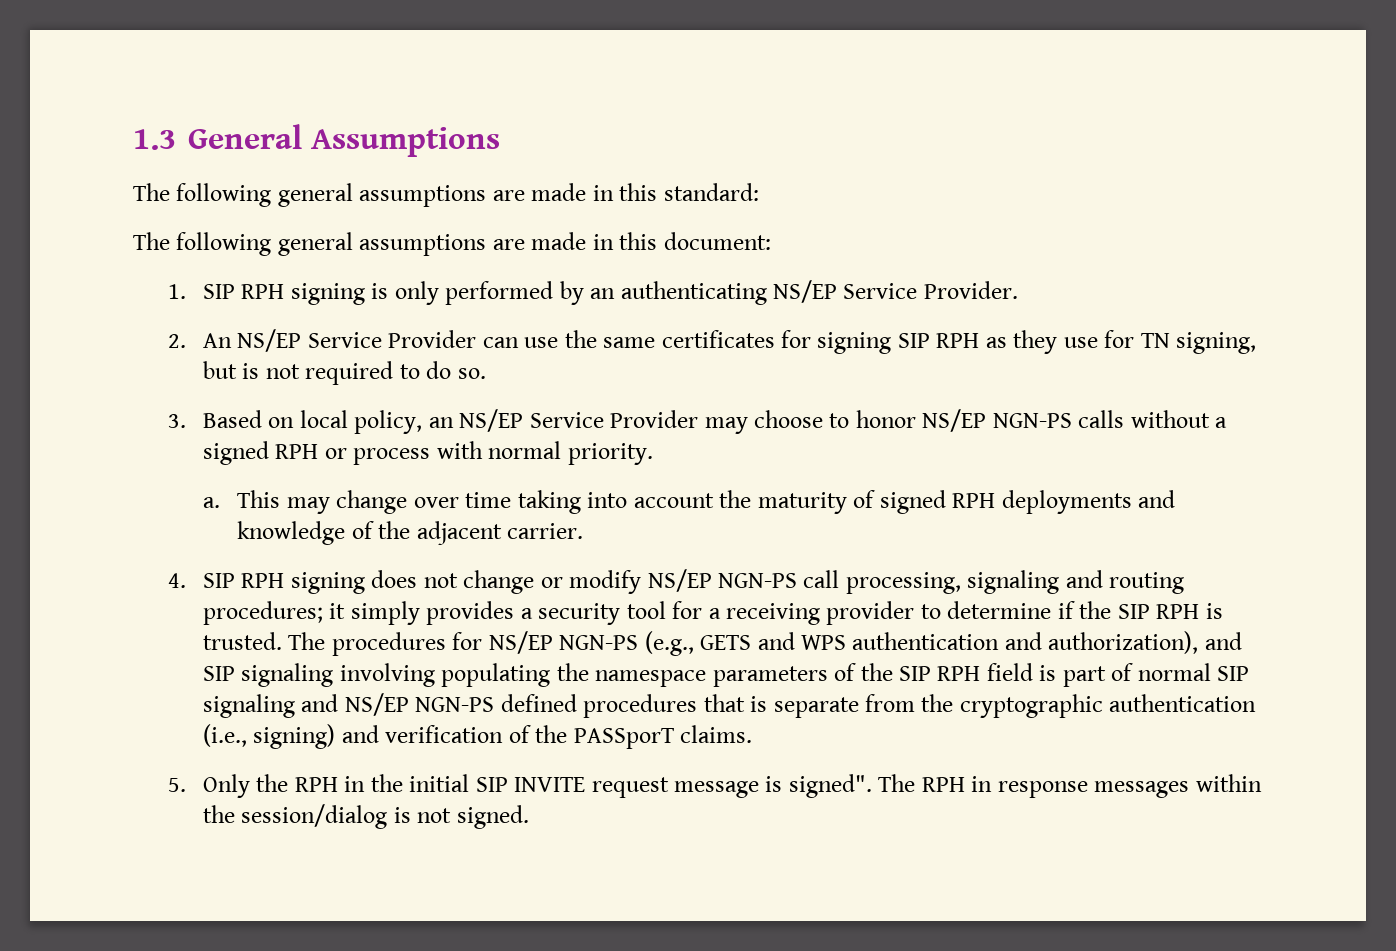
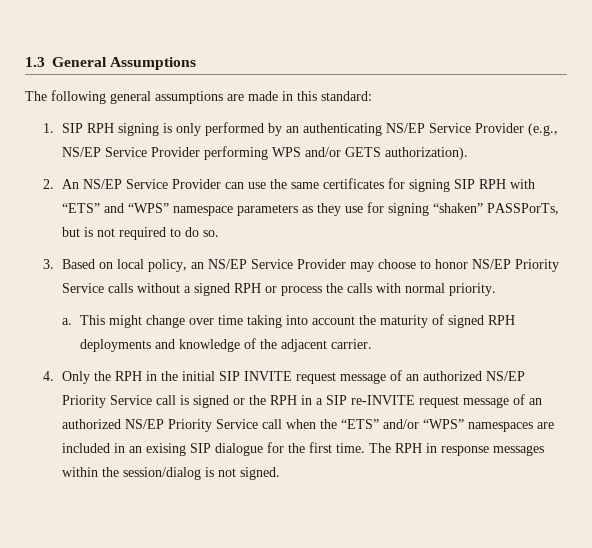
[133,232,771,256] // The following general assumptions are made in this document: -> (372, 96) none
[923,281,1018,299] Provider. -> [474,123,558,136] [61,146,468,160] Provider (e.g., NS/EP Service Provider performing WPS and/or GETS authorization).
(980, 340) none -> [509,179,535,189] [61,203,298,216] with “ETS” and “WPS” namespace parameters
[1140,332,1257,354] TN signing, -> [387,203,559,216] signing “shaken” PASSPorTs,
[992,413,1072,428] NGN-PS -> [514,259,559,272] [61,283,104,293] Priority Service
(431, 456) none -> [325,283,372,293] the calls
[286,497,330,514] may -> [109,315,143,328] might
[202,569,1185,594] [202,601,1223,625] [202,631,1242,656] [202,663,1250,687] [202,693,1257,718] [202,724,753,749] [167,778,186,792] SIP RPH signing does not change or modify NS/EP NGN-PS call processing, signaling and routing procedures; it simply provides a security tool for a receiving provider to determine if the SIP RPH is trusted. The procedures for NS/EP NGN-PS (e.g., GETS and WPS authentication and authorization), and SIP signaling involving populating the namespace parameters of the SIP RPH field is part of normal SIP signaling and NS/EP NGN-PS defined procedures that is separate from the cryptographic authentication (i.e., signing) and verification of the PASSporT claims. // 5. -> (55, 376) none
[765,774,872,798] is signed". -> [389,370,525,381] [61,394,542,408] [61,419,554,432] [61,442,365,456] of an authorized NS/EP Priority Service call is signed or the RPH in a SIP re-INVITE request message of an authorized NS/EP Priority Service call when the “ETS” and/or “WPS” namespaces are included in an exising SIP dialogue for the first time.

